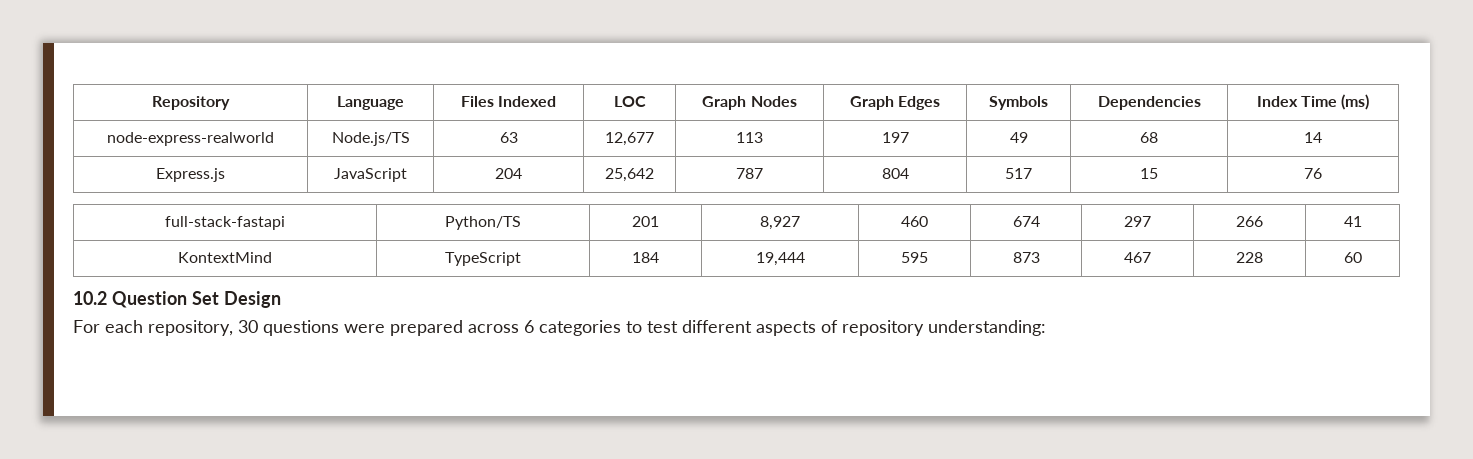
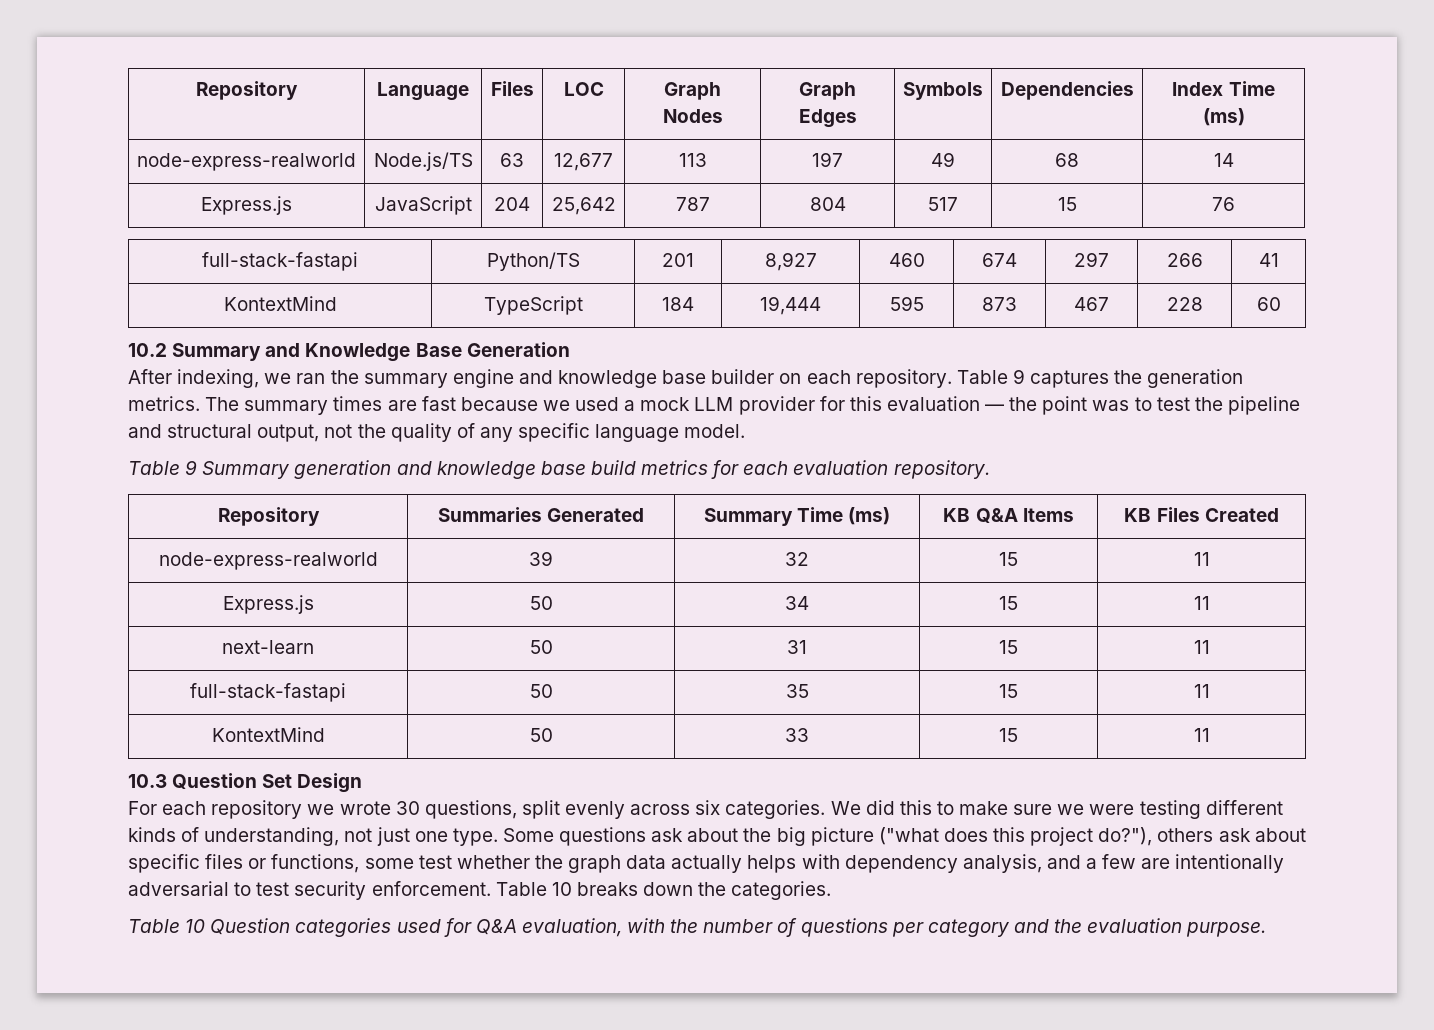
[498,96,557,107] Indexed -> (534, 88) none
(107, 298) none -> [172,342,570,362] [128,369,1244,388] [128,396,1300,415] [128,423,746,442] [128,460,990,479] [217,507,320,526] [437,507,645,522] [703,507,891,526] [943,508,1074,523] [1124,507,1279,522] [158,552,378,570] [529,551,553,566] [785,552,809,566] [999,552,1018,566] [1193,552,1210,566] [222,595,314,614] [529,596,553,610] [785,596,809,610] [999,596,1018,610] [1193,596,1210,610] [222,640,314,654] [529,640,553,654] [787,640,807,654] [999,640,1018,654] [1193,640,1210,654] [190,683,346,702] [529,684,553,698] [785,684,809,698] [999,684,1018,698] [1193,684,1210,698] [211,727,325,742] [529,728,553,742] [785,728,809,742] [999,728,1018,742] [1193,728,1210,742] [128,774,167,788] Summary and Knowledge Base Generation // After indexing, we ran the summary engine and knowledge base builder on each repository. Table 9 captures the generation metrics. The summary times are fast because we used a mock LLM provider for this evaluation — the point was to test the pipeline and structural output, not the quality of any specific language model. // Table 9 Summary generation and knowledge base build metrics for each evaluation repository. // Repository | Summaries Generated | Summary Time (ms) | KB Q&A Items | KB Files Created // node-express-realworld | 39 | 32 | 15 | 11 // Express.js | 50 | 34 | 15 | 11 // next-learn | 50 | 31 | 15 | 11 // full-stack-fastapi | 50 | 35 | 15 | 11 // KontextMind | 50 | 33 | 15 | 11 // 10.3
[148,320,1046,336] repository, 30 questions were prepared across 6 categories to test different aspects of repository understanding: -> [211,800,1283,819] [128,827,1306,846] [128,854,1285,873] [128,881,832,900] [128,918,1267,937] repository we wrote 30 questions, split evenly across six categories. We did this to make sure we were testing different kinds of understanding, not just one type. Some questions ask about the big picture ("what does this project do?"), others ask about specific files or functions, some test whether the graph data actually helps with dependency analysis, and a few are intentionally adversarial to test security enforcement. Table 10 breaks down the categories. // Table 10 Question categories used for Q&A evaluation, with the number of questions per category and the evaluation purpose.

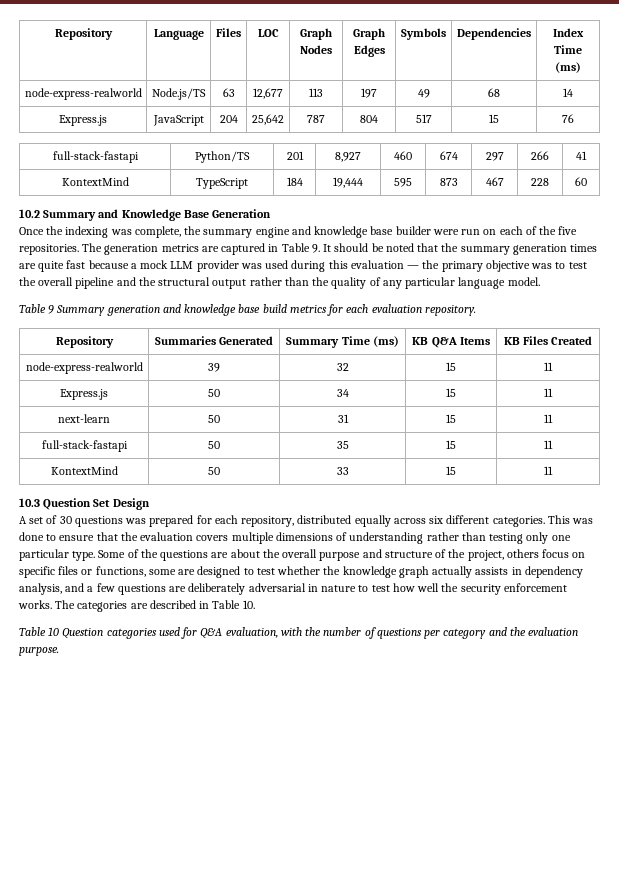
[128,369,326,388] After indexing, we ran -> [19,226,181,238] Once the indexing was complete,
[779,369,1244,388] [128,396,329,415] on each repository. Table 9 captures the generation metrics. The summary -> [432,226,578,235] [19,243,567,255] were run on each of the five repositories. The generation metrics are captured in Table 9. It should be noted that the summary generation
(417, 405) none -> [38,261,65,272] quite
[542,397,620,411] we used -> (129, 264) none
[819,396,845,411] for -> [240,260,326,272] was used during
[1042,396,1088,415] point -> [441,260,530,272] primary objective
(1223, 404) none -> [38,277,74,286] overall
[167,424,353,442] structural output, not -> [138,277,309,289] the structural output rather than
[518,423,591,442] specific -> [405,277,456,289] particular
[128,800,1283,819] [128,827,1306,846] For each repository we wrote 30 questions, split evenly across six categories. We did this to make sure we were testing different kinds of understanding, not just one type. Some questions ask about the big picture ("what does this project do?"), others ask about -> [19,515,594,527] [19,532,571,544] [19,549,586,561] A set of 30 questions was prepared for each repository, distributed equally across six different categories. This was done to ensure that the evaluation covers multiple dimensions of understanding rather than testing only one particular type. Some of the questions are about the overall purpose and structure of the project, others focus on
[418,854,840,873] test whether the graph data actually helps with -> [178,566,522,578] are designed to test whether the knowledge graph actually assists in
[1141,854,1285,873] [128,881,832,900] are intentionally adversarial to test security enforcement. Table 10 breaks down the categories. -> [117,583,567,595] [18,600,255,612] questions are deliberately adversarial in nature to test how well the security enforcement works. The categories are described in Table 10.

